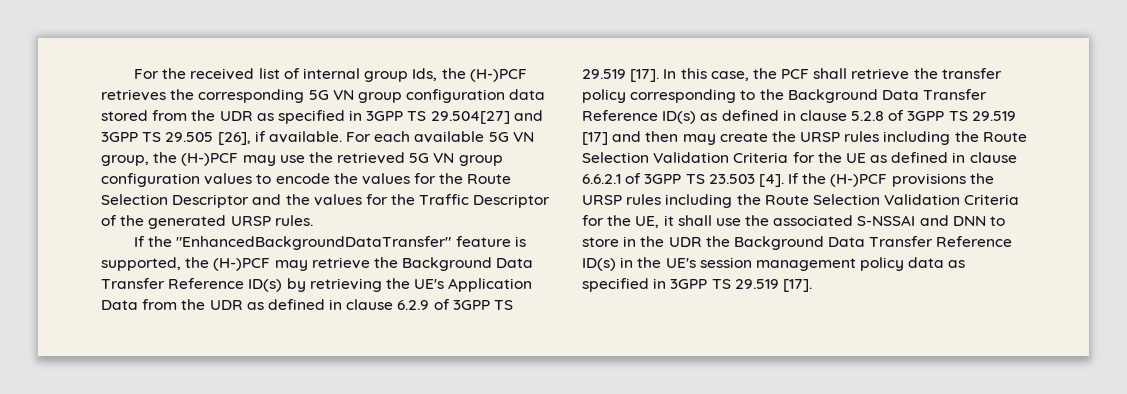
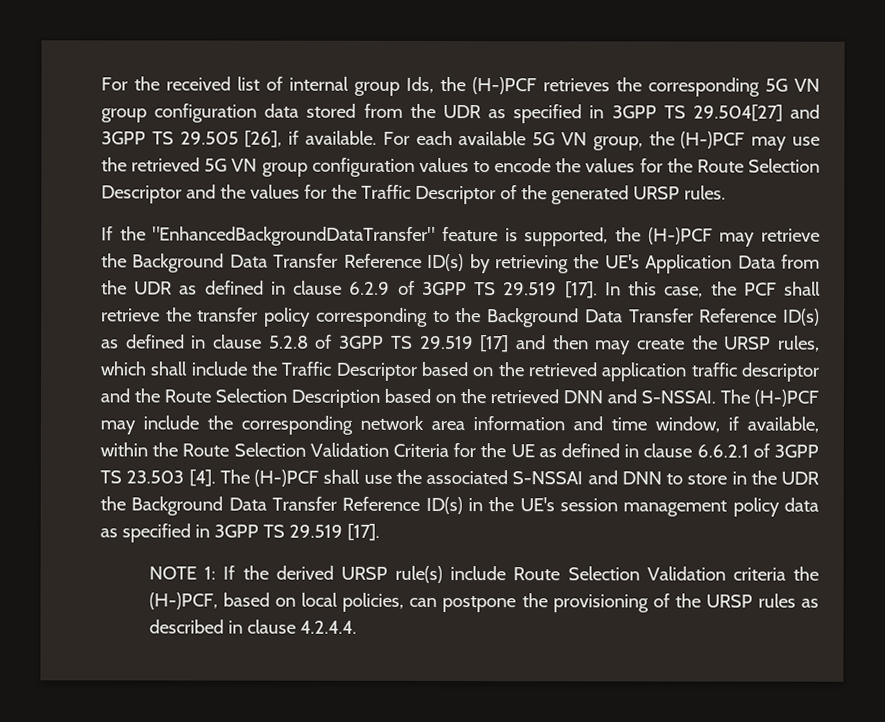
[844,131,951,145] rules including -> [778,335,820,352] [100,361,819,382] [100,388,819,408] [100,415,819,435] [100,442,148,457] rules, which shall include the Traffic Descriptor based on the retrieved application traffic descriptor and the Route Selection Description based on the retrieved DNN and S-NSSAI. The (H-)PCF may include the corresponding network area information and time window, if available, within
[788,173,994,187] [582,194,1020,208] [582,215,674,228] If the (H-)PCF provisions the URSP rules including the Route Selection Validation Criteria for the UE, it -> [219,469,319,487] The (H-)PCF
(812, 285) none -> [148,565,819,584] [148,592,820,613] [148,619,357,634] // NOTE 1: If the derived URSP rule(s) include Route Selection Validation criteria the (H-)PCF, based on local policies, can postpone the provisioning of the URSP rules as described in clause 4.2.4.4.

